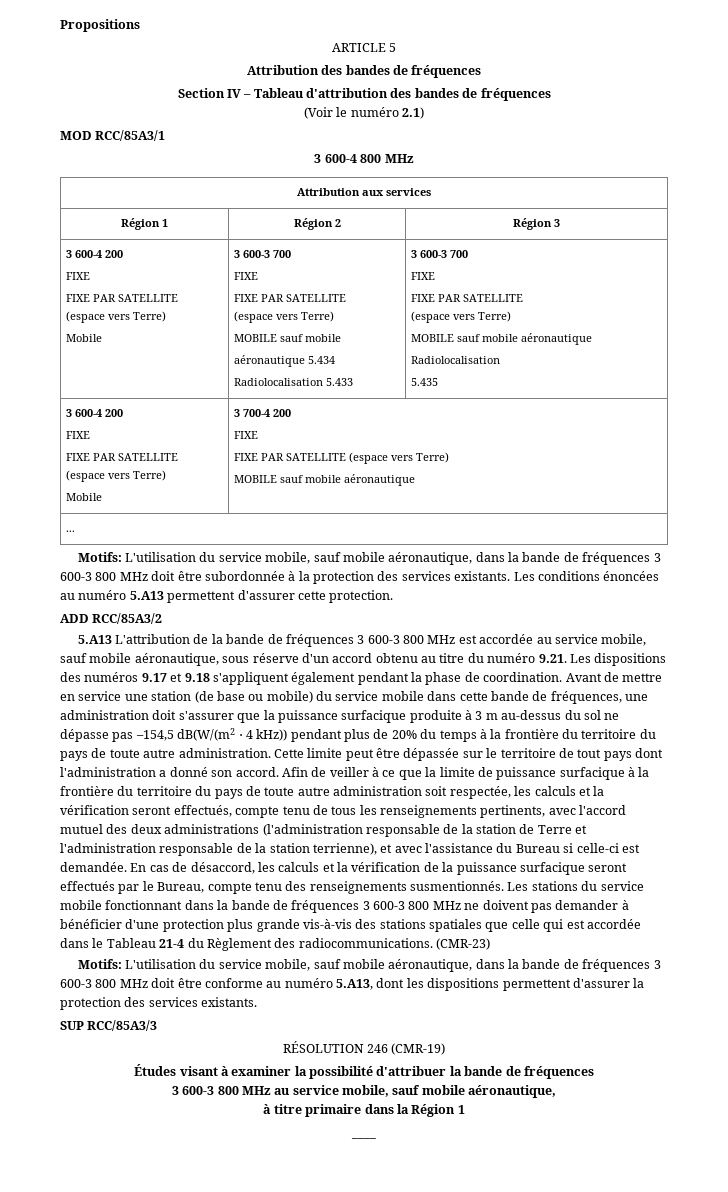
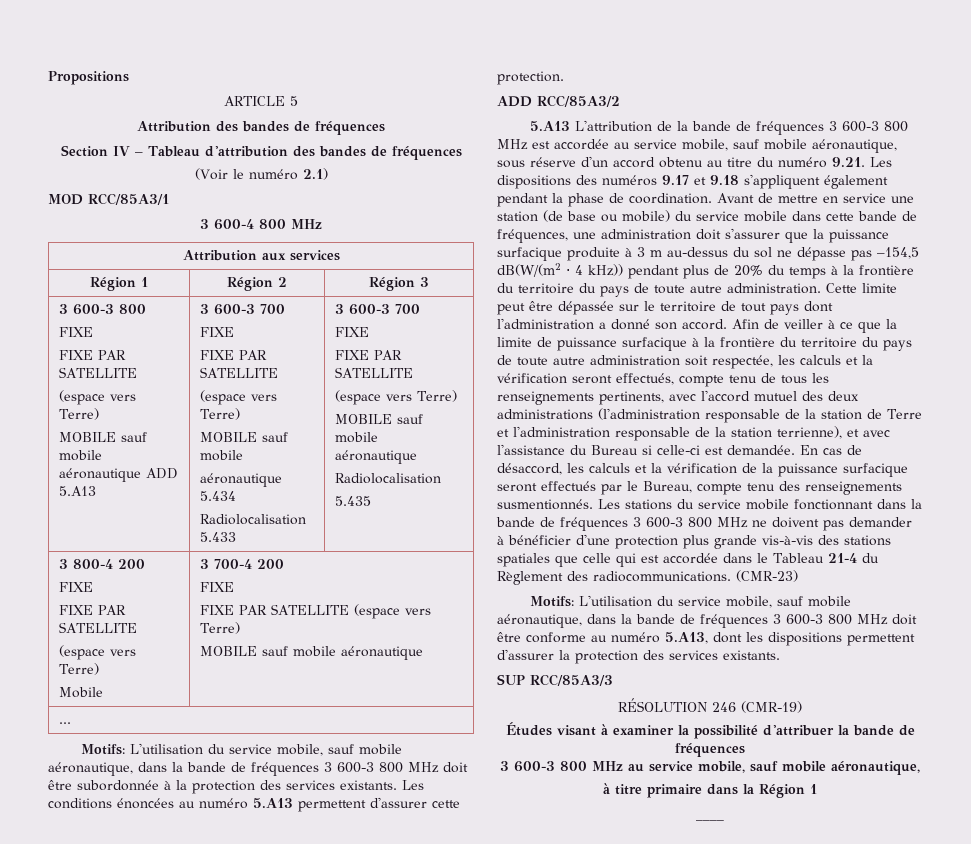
[74,250,123,258] [65,272,90,280] [65,294,178,302] [65,311,166,323] [65,334,102,342] 600-4 200 // FIXE // FIXE PAR SATELLITE // (espace vers Terre) // Mobile -> [72,304,146,315] [58,327,93,337] [58,350,126,360] [58,367,137,378] [58,390,136,405] [58,408,99,420] [58,432,147,442] [58,450,102,461] [58,468,178,482] [58,486,96,496] 600-3 800 // FIXE // FIXE PAR SATELLITE // (espace vers Terre) // MOBILE sauf mobile aéronautique ADD 5.A13
[74,409,102,417] 600-4 -> [72,559,113,569] 800-4

